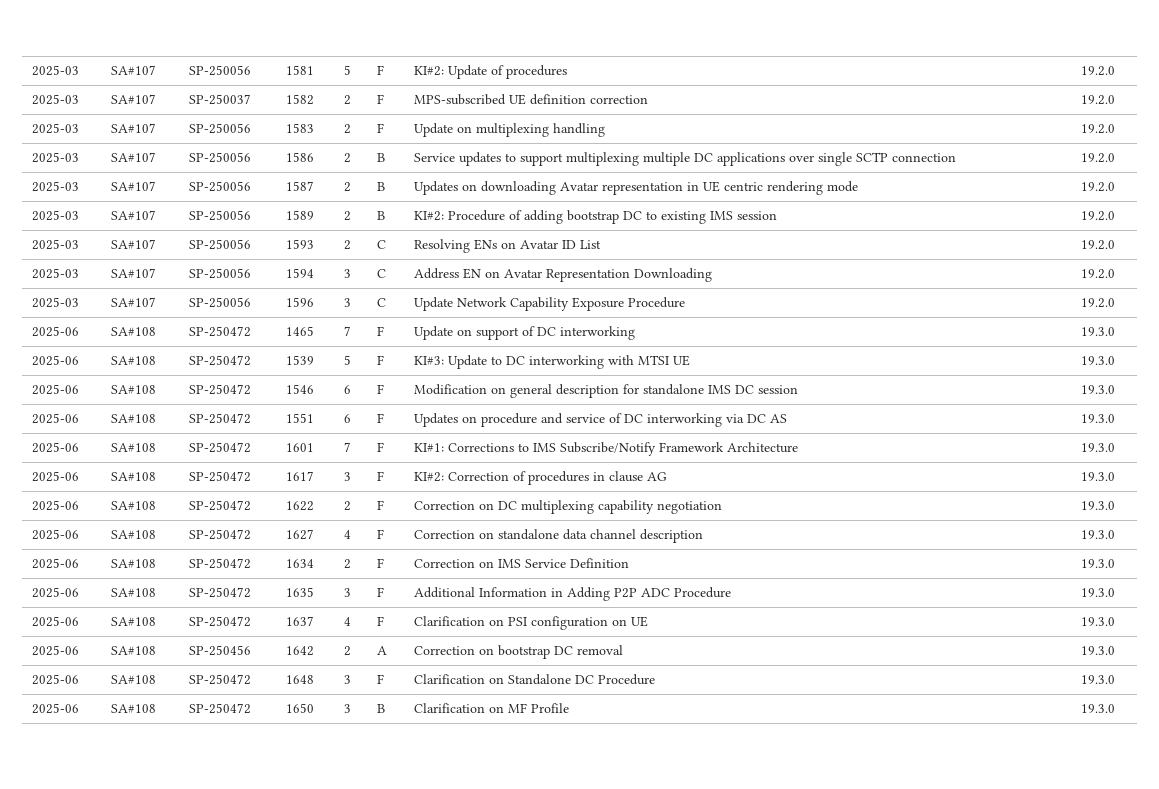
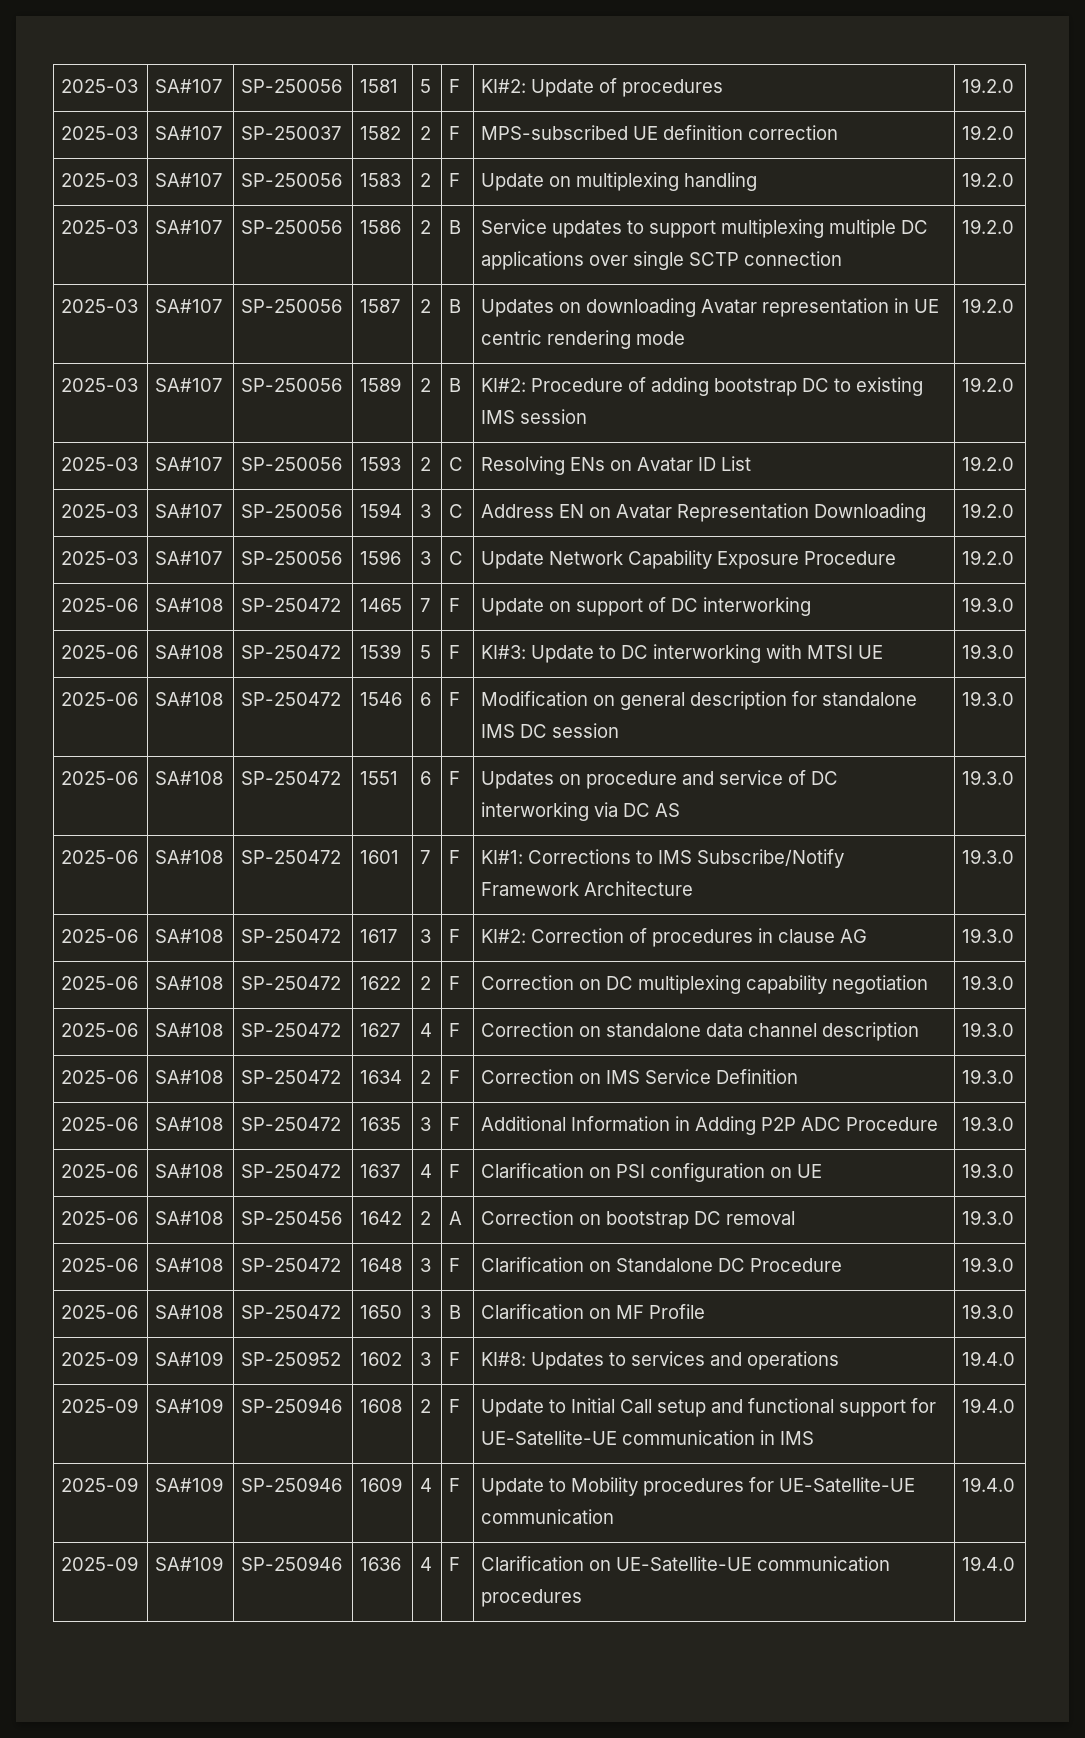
(1116, 708) none -> [61,1351,139,1366] [155,1351,224,1366] [241,1351,342,1366] [360,1352,403,1366] [420,1352,432,1366] [449,1352,461,1366] [481,1351,840,1370] [962,1351,1016,1366] [61,1398,139,1413] [155,1398,224,1413] [241,1398,343,1413] [360,1399,403,1413] [420,1399,432,1413] [449,1399,461,1413] [481,1398,937,1417] [481,1430,815,1445] [962,1398,1016,1413] [61,1477,139,1492] [155,1477,224,1492] [241,1477,343,1492] [360,1477,403,1492] [420,1478,433,1492] [449,1478,461,1492] [481,1477,916,1496] [481,1509,615,1524] [962,1477,1016,1492] [61,1556,139,1571] [155,1556,224,1571] [241,1556,343,1571] [360,1557,402,1571] [420,1557,433,1571] [449,1557,461,1571] [481,1556,891,1571] [481,1589,583,1607] [962,1556,1016,1571] // 2025-09 | SA#109 | SP-250952 | 1602 | 3 | F | KI#8: Updates to services and operations | 19.4.0 // 2025-09 | SA#109 | SP-250946 | 1608 | 2 | F | Update to Initial Call setup and functional support for UE-Satellite-UE communication in IMS | 19.4.0 // 2025-09 | SA#109 | SP-250946 | 1609 | 4 | F | Update to Mobility procedures for UE-Satellite-UE communication | 19.4.0 // 2025-09 | SA#109 | SP-250946 | 1636 | 4 | F | Clarification on UE-Satellite-UE communication procedures | 19.4.0

